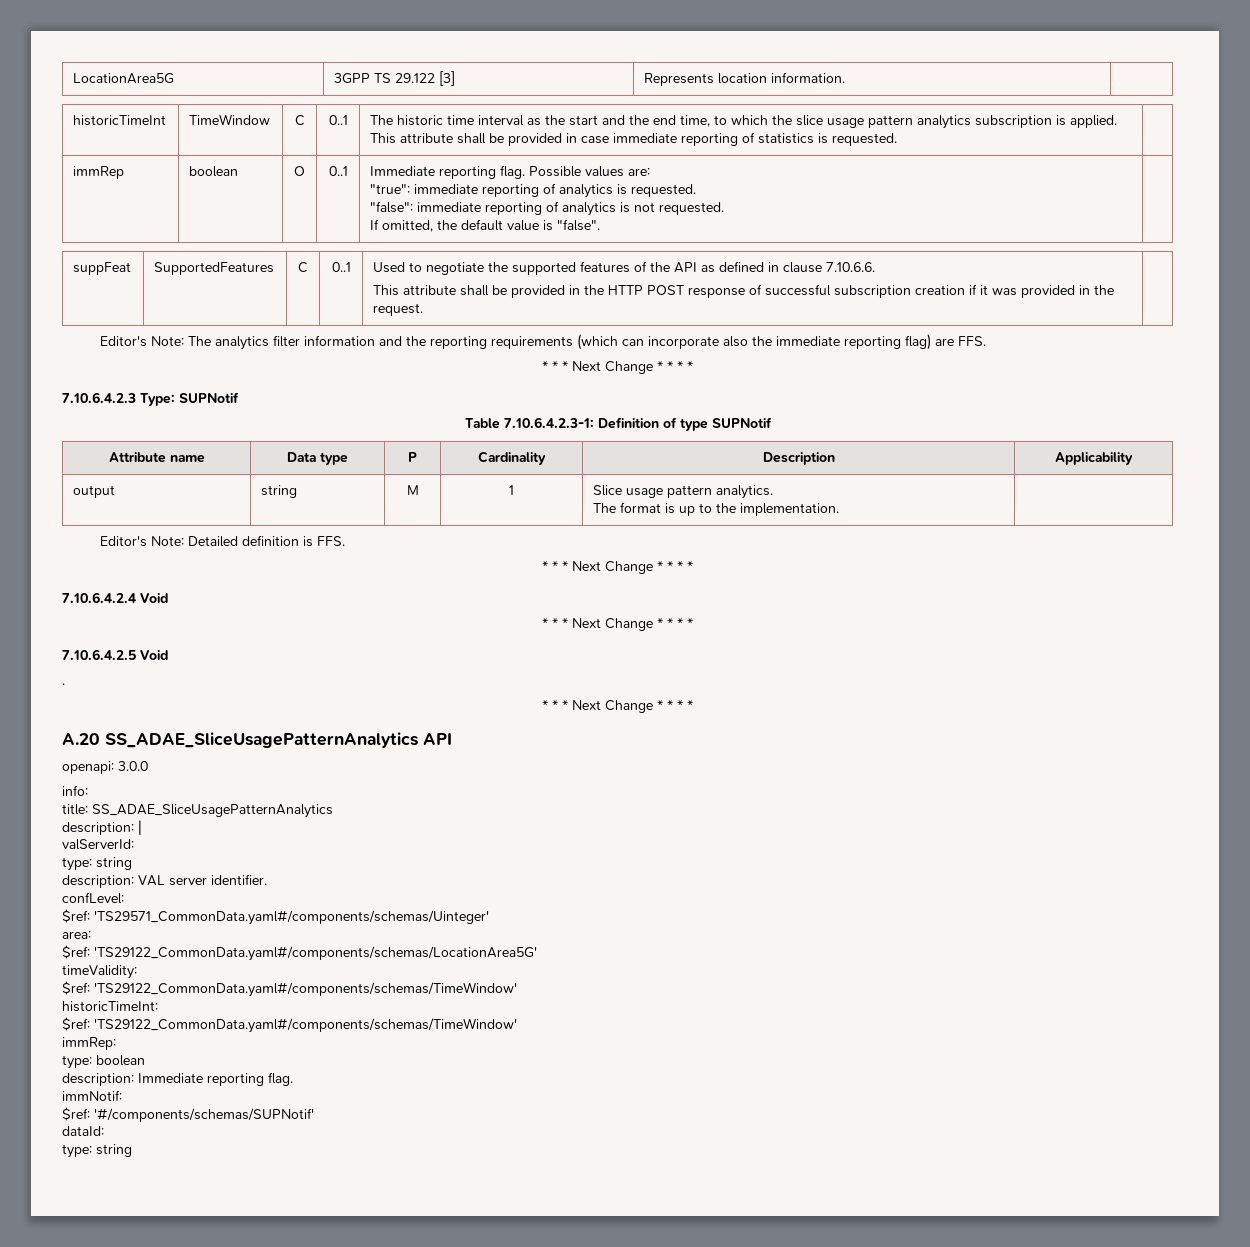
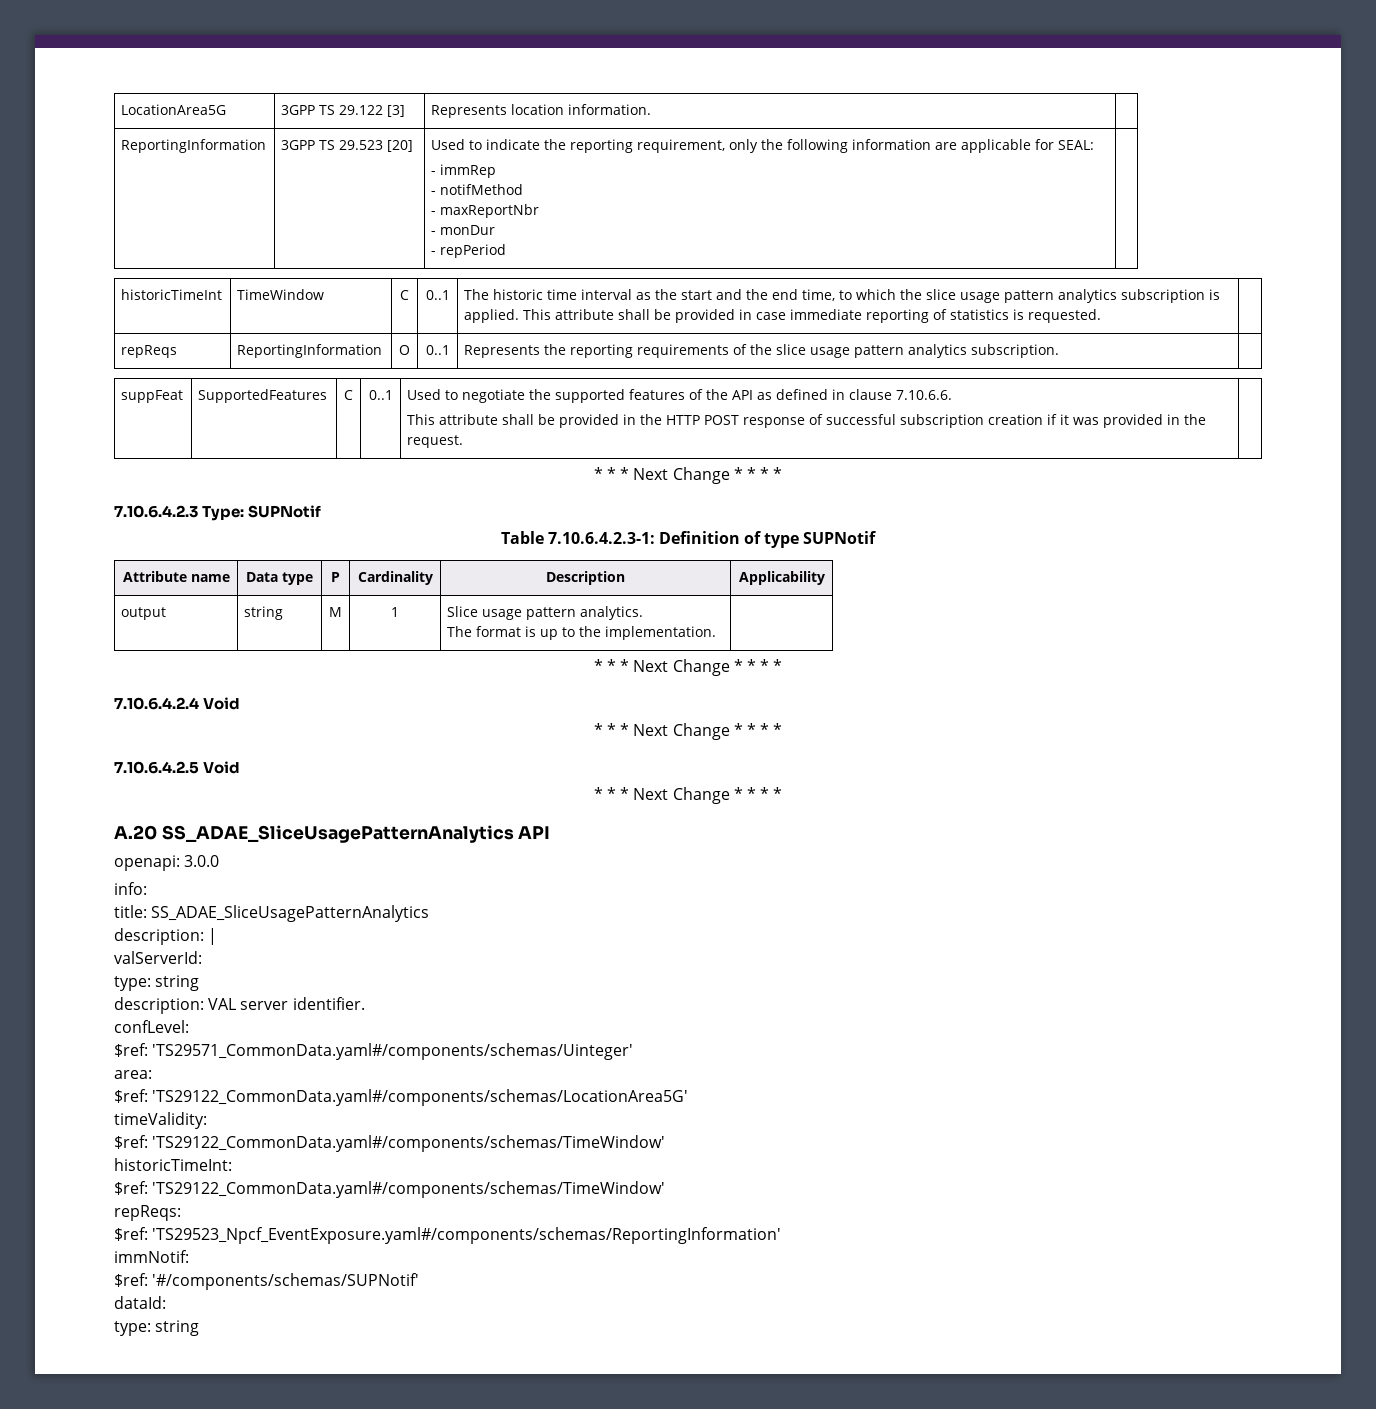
(846, 77) none -> [121,139,267,153] [281,140,414,152] [431,139,1095,153] [431,164,497,178] [431,184,524,195] [431,204,540,218] [431,225,496,235] [431,244,507,258] // ReportingInformation | 3GPP TS 29.523 [20] | Used to indicate the reporting requirement, only the following information are applicable for SEAL: // - immRep // - notifMethod // - maxReportNbr // - monDur // - repPeriod |
[73,166,125,179] [189,166,239,177] immRep | boolean -> [121,345,178,358] [237,344,383,358] repReqs | ReportingInformation
[370,165,651,179] [370,183,697,198] [370,201,725,216] [370,219,601,232] Immediate reporting flag. Possible values are: // "true": immediate reporting of analytics is requested. // "false": immediate reporting of analytics is not requested. // If omitted, the default value is "false". -> [464,344,1060,358] Represents the reporting requirements of the slice usage pattern analytics subscription.
[99,334,986,350] // Editor's Note: The analytics filter information and the reporting requirements (which can incorporate also the immediate reporting flag) are FFS. -> (464, 441) none
[99,535,345,547] // Editor's Note: Detailed definition is FFS. -> (717, 633) none
[62,683,65,685] // . -> (241, 767) none
[62,1037,116,1050] [62,1055,145,1069] [62,1072,293,1086] immRep: // type: boolean // description: Immediate reporting flag. -> [114,1205,181,1221] [114,1227,782,1244] repReqs: // $ref: 'TS29523_Npcf_EventExposure.yaml#/components/schemas/ReportingInformation'

